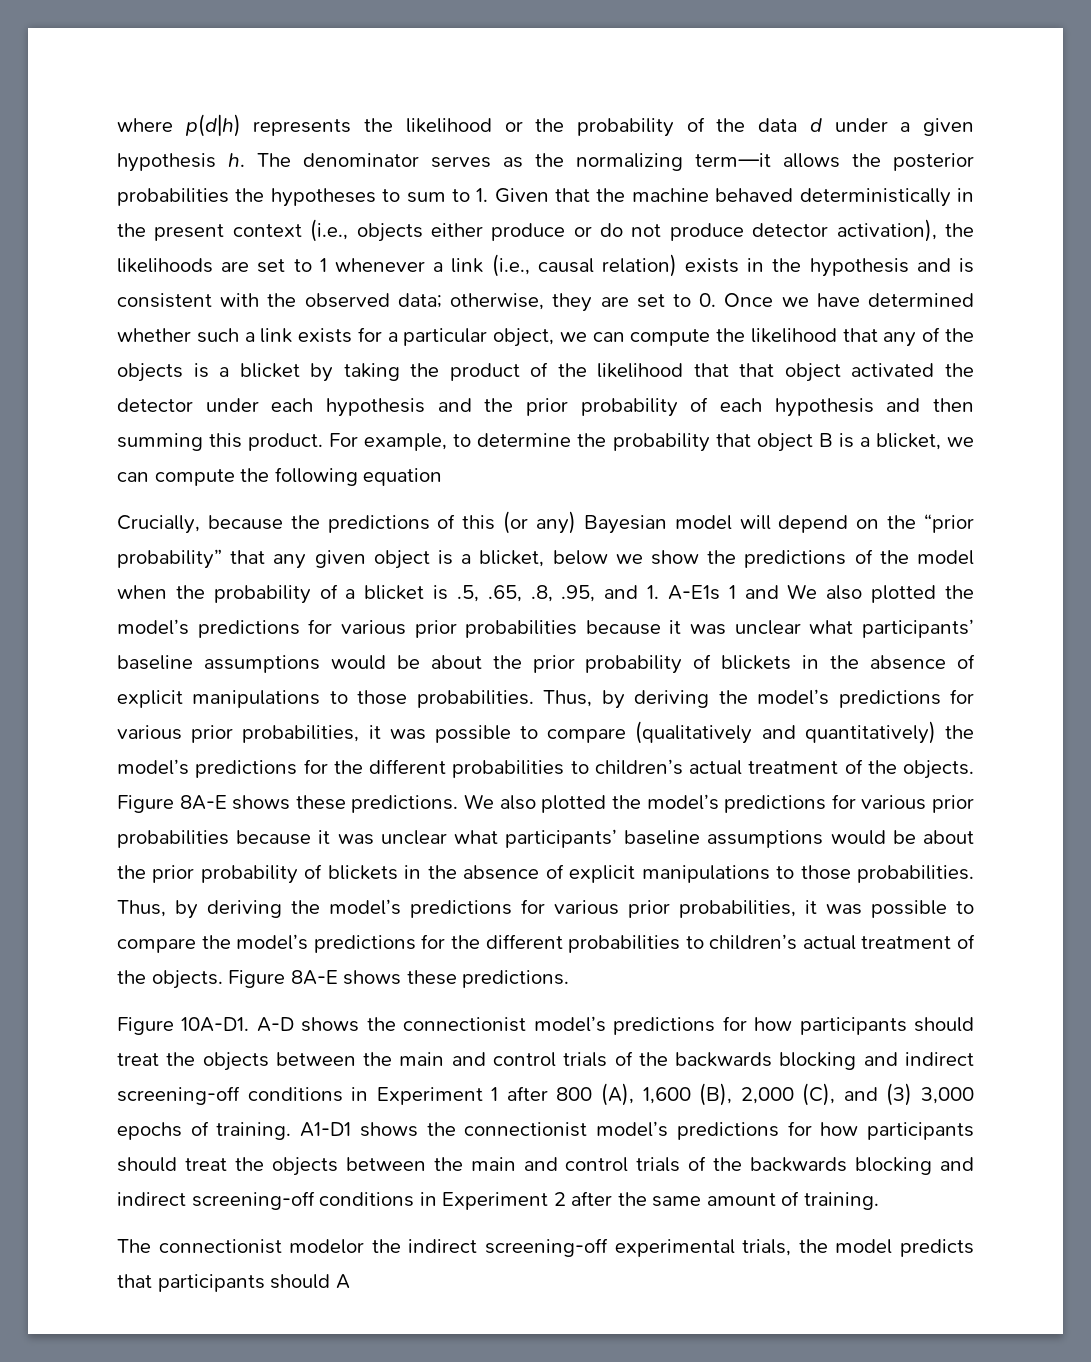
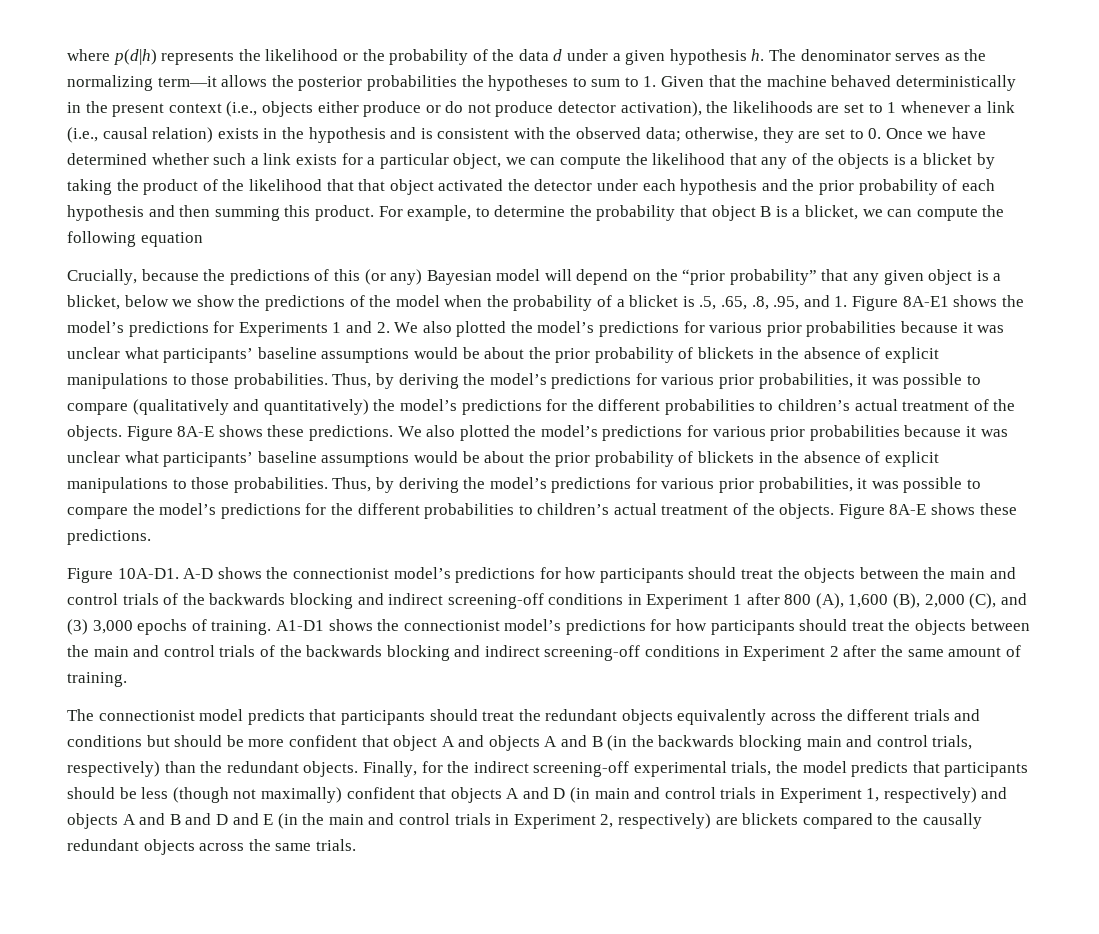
[667,585,720,600] A-E1s -> [851,295,1024,311] [67,321,328,337] Figure 8A-E1 shows the model’s predictions for Experiments
(779, 592) none -> [376,322,390,333] 2.
[289,1239,365,1254] modelor -> [199,709,981,725] [67,735,973,751] [67,761,443,777] model predicts that participants should treat the redundant objects equivalently across the different trials and conditions but should be more confident that object A and objects A and B (in the backwards blocking main and control trials, respectively) than the redundant objects. Finally, for
[335,1274,350,1289] A -> [119,787,1008,803] [67,813,982,829] [67,839,356,855] be less (though not maximally) confident that objects A and D (in main and control trials in Experiment 1, respectively) and objects A and B and D and E (in the main and control trials in Experiment 2, respectively) are blickets compared to the causally redundant objects across the same trials.

